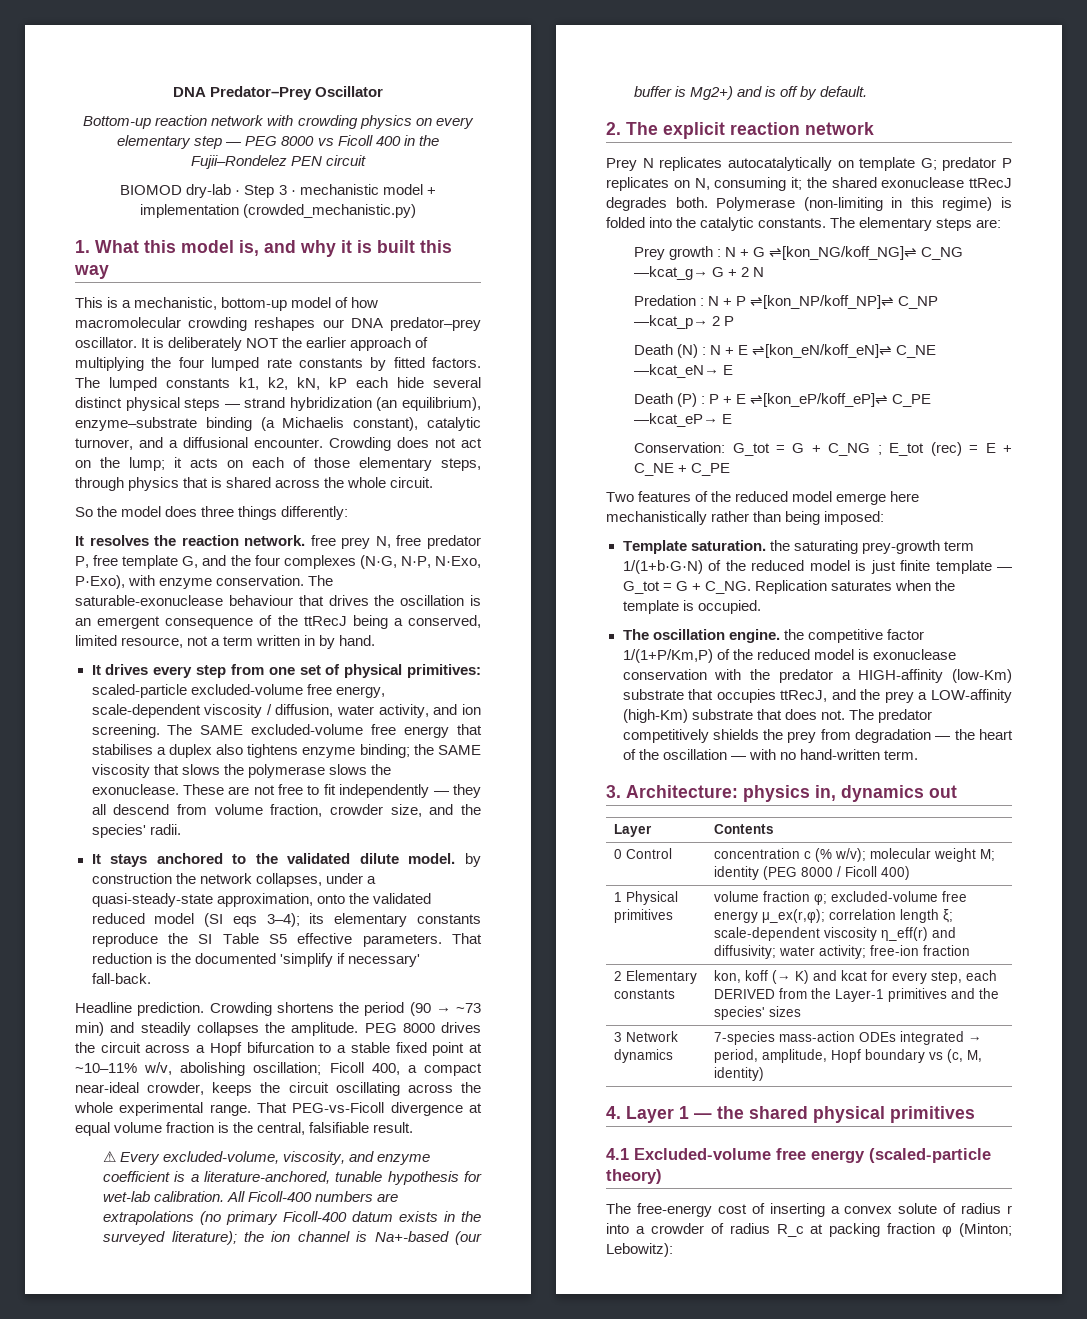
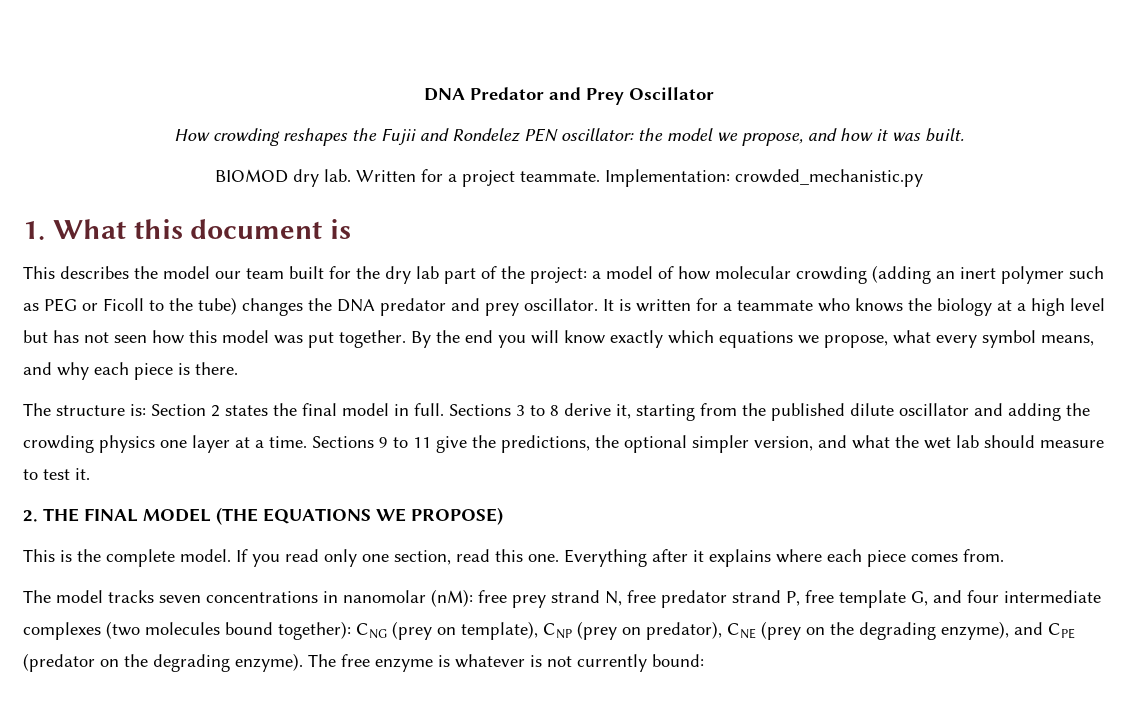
[172,86,384,100] [83,115,474,129] [117,135,439,149] [190,155,367,169] [120,184,436,198] [139,204,417,218] [75,240,452,257] [74,265,109,279] [75,297,379,311] [75,317,481,331] [75,337,429,351] [75,357,481,371] [75,377,481,391] [75,397,481,411] [75,417,482,431] [75,437,482,451] [75,457,481,471] [75,477,434,491] [75,506,349,520] [75,535,306,546] DNA Predator–Prey Oscillator // Bottom-up reaction network with crowding physics on every elementary step — PEG 8000 vs Ficoll 400 in the Fujii–Rondelez PEN circuit // BIOMOD dry-lab · Step 3 · mechanistic model + implementation (crowded_mechanistic.py) // 1. What this model is, and why it is built this way // This is a mechanistic, bottom-up model of how macromolecular crowding reshapes our DNA predator–prey oscillator. It is deliberately NOT the earlier approach of multiplying the four lumped rate constants by fitted factors. The lumped constants k1, k2, kN, kP each hide several distinct physical steps — strand hybridization (an equilibrium), enzyme–substrate binding (a Michaelis constant), catalytic turnover, and a diffusional encounter. Crowding does not act on the lump; it acts on each of those elementary steps, through physics that is shared across the whole circuit. // So the model does three things differently: // It resolves the reaction network. -> [423,87,714,105] [173,128,964,146] [214,169,923,187] [23,219,352,240] [23,265,1104,284] [23,297,1105,316] [23,330,1094,348] [23,362,238,380] [23,403,1090,421] [23,435,1104,453] [23,468,90,480] [23,507,503,525] [23,549,1004,567] [23,589,473,607] DNA Predator and Prey Oscillator // How crowding reshapes the Fujii and Rondelez PEN oscillator: the model we propose, and how it was built. // BIOMOD dry lab. Written for a project teammate. Implementation: crowded_mechanistic.py // 1. What this document is // This describes the model our team built for the dry lab part of the project: a model of how molecular crowding (adding an inert polymer such as PEG or Ficoll to the tube) changes the DNA predator and prey oscillator. It is written for a teammate who knows the biology at a high level but has not seen how this model was put together. By the end you will know exactly which equations we propose, what every symbol means, and why each piece is there. // The structure is: Section 2 states the final model in full. Sections 3 to 8 derive it, starting from the published dilute oscillator and adding the crowding physics one layer at a time. Sections 9 to 11 give the predictions, the optional simpler version, and what the wet lab should measure to test it. // 2. THE FINAL MODEL (THE EQUATIONS WE PROPOSE) // This is the complete model. If you read only one section, read this one. Everything after it explains where each piece comes from. // The model tracks seven concentrations in nanomolar (nM):
(371, 543) none -> [551,590,600,603] strand
(481, 542) none -> [732,590,781,603] strand
[230,555,481,569] [75,575,334,589] [75,595,481,606] [75,615,481,629] [75,635,376,649] [91,664,481,678] [91,684,385,698] [91,704,482,718] [91,724,483,738] [91,744,481,758] [91,764,391,778] [91,784,482,798] [91,804,481,817] [91,824,181,838] [91,853,481,867] [91,873,376,887] [91,893,431,907] [91,913,481,927] [91,933,483,947] [91,953,420,967] [91,973,151,984] [75,1002,481,1016] [75,1022,481,1036] [75,1042,483,1056] [75,1062,483,1076] [75,1082,482,1096] [74,1102,482,1116] [75,1122,414,1136] [103,1151,431,1165] [103,1171,483,1185] [103,1191,399,1202] [103,1211,481,1225] [103,1231,482,1245] [634,86,868,100] [606,122,874,139] [606,157,1012,171] [606,177,1012,191] [606,197,1012,211] [606,217,1002,231] [634,246,964,260] [634,266,765,280] [634,295,939,309] [634,315,735,329] [634,344,937,358] [634,364,734,378] [634,393,932,407] [634,413,733,427] [634,442,1013,456] [634,463,731,476] [606,491,920,505] [606,511,885,525] [622,540,974,554] [622,560,1012,574] [622,580,955,594] [622,600,761,614] [622,629,924,643] [622,649,956,663] [622,669,1012,683] [622,689,1012,703] [622,709,932,723] [622,729,1013,743] [622,749,918,760] [606,785,957,802] [614,824,653,837] [714,824,775,834] [614,848,673,859] [714,848,996,862] [714,866,911,880] [614,891,679,905] [614,909,674,923] [714,891,968,905] [714,909,954,923] [714,927,957,941] [714,945,971,959] [614,970,698,984] [614,989,676,999] [714,970,998,984] [714,988,1000,1002] [714,1006,802,1020] [614,1031,679,1042] [614,1049,674,1063] [714,1031,983,1045] [714,1049,983,1063] [714,1067,765,1081] [606,1106,975,1123] [606,1148,991,1163] [606,1169,662,1184] [606,1203,1012,1217] [606,1223,1012,1237] [606,1243,673,1257] the four complexes (N·G, N·P, N·Exo, P·Exo), with enzyme conservation. The saturable-exonuclease behaviour that drives the oscillation is an emergent consequence of the ttRecJ being a conserved, limited resource, not a term written in by hand. // It drives every step from one set of physical primitives: scaled-particle excluded-volume free energy, scale-dependent viscosity / diffusion, water activity, and ion screening. The SAME excluded-volume free energy that stabilises a duplex also tightens enzyme binding; the SAME viscosity that slows the polymerase slows the exonuclease. These are not free to fit independently — they all descend from volume fraction, crowder size, and the species' radii. // It stays anchored to the validated dilute model. by construction the network collapses, under a quasi-steady-state approximation, onto the validated reduced model (SI eqs 3–4); its elementary constants reproduce the SI Table S5 effective parameters. That reduction is the documented 'simplify if necessary' fall-back. // Headline prediction. Crowding shortens the period (90 → ~73 min) and steadily collapses the amplitude. PEG 8000 drives the circuit across a Hopf bifurcation to a stable fixed point at ~10–11% w/v, abolishing oscillation; Ficoll 400, a compact near-ideal crowder, keeps the circuit oscillating across the whole experimental range. That PEG-vs-Ficoll divergence at equal volume fraction is the central, falsifiable result. // ⚠ Every excluded-volume, viscosity, and enzyme coefficient is a literature-anchored, tunable hypothesis for wet-lab calibration. All Ficoll-400 numbers are extrapolations (no primary Ficoll-400 datum exists in the surveyed literature); the ion channel is Na+-based (our buffer is Mg2+) and is off by default. // 2. The explicit reaction network // Prey N replicates autocatalytically on template G; predator P replicates on N, consuming it; the shared exonuclease ttRecJ degrades both. Polymerase (non-limiting in this regime) is folded into the catalytic constants. The elementary steps are: // Prey growth : N + G ⇌[kon_NG/koff_NG]⇌ C_NG —kcat_g→ G + 2 N // Predation : N + P ⇌[kon_NP/koff_NP]⇌ C_NP —kcat_p→ 2 P // Death (N) : N + E ⇌[kon_eN/koff_eN]⇌ C_NE —kcat_eN→ E // Death (P) : P + E ⇌[kon_eP/koff_eP]⇌ C_PE —kcat_eP→ E // Conservation: G_tot = G + C_NG ; E_tot (rec) = E + C_NE + C_PE // Two features of the reduced model emerge here mechanistically rather than being imposed: // Template saturation. the saturating prey-growth term 1/(1+b·G·N) of the reduced model is just finite template — G_tot = G + C_NG. Replication saturates when the template is occupied. // The oscillation engine. the competitive factor 1/(1+P/Km,P) of the reduced model is exonuclease conservation with the predator a HIGH-affinity (low-Km) substrate that occupies ttRecJ, and the prey a LOW-affinity (high-Km) substrate that does not. The predator competitively shields the prey from degradation — the heart of the oscillation — with no hand-written term. // 3. Architecture: physics in, dynamics out // Layer | Contents // 0 Control | concentration c (% w/v); molecular weight M; identity (PEG 8000 / Ficoll 400) // 1 Physical primitives | volume fraction φ; excluded-volume free energy μ_ex(r,φ); correlation length ξ; scale-dependent viscosity η_eff(r) and diffusivity; water activity; free-ion fraction // 2 Elementary constants | kon, koff (→ K) and kcat for every step, each DERIVED from the Layer-1 primitives and the species' sizes // 3 Network dynamics | 7-species mass-action ODEs integrated → period, amplitude, Hopf boundary vs (c, M, identity) // 4. Layer 1 — the shared physical primitives // 4.1 Excluded-volume free energy (scaled-particle theory) // The free-energy cost of inserting a convex solute of radius r into a crowder of radius R_c at packing fraction φ (Minton; Lebowitz): -> [967,590,1101,603] [23,621,1075,640] [23,653,704,672] four intermediate complexes (two molecules bound together): CNG (prey on template), CNP (prey on predator), CNE (prey on the degrading enzyme), and CPE (predator on the degrading enzyme). The free enzyme is whatever is not currently bound:

